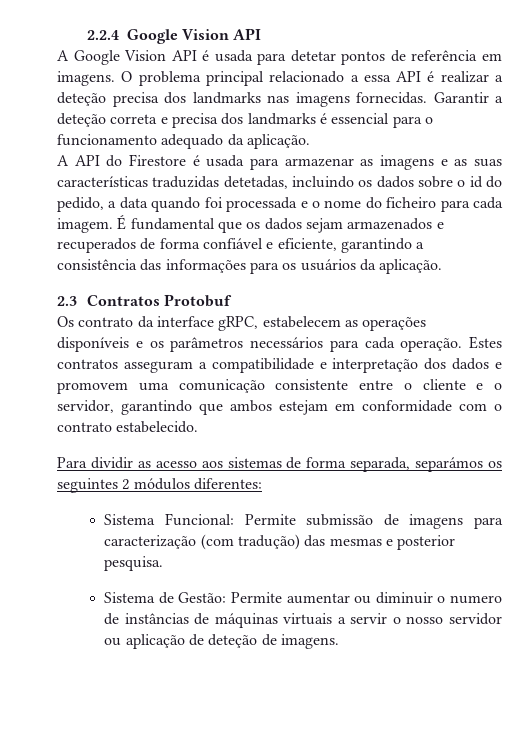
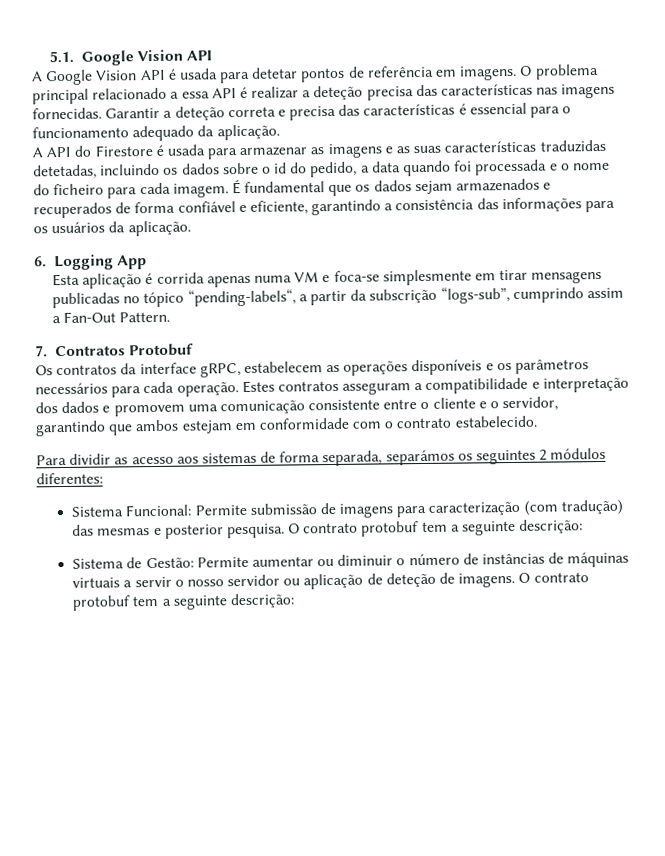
[86,30,119,40] 2.2.4 -> [49,50,75,64] 5.1.
[164,92,261,104] dos landmarks -> [415,83,534,97] das características
[221,113,316,125] dos landmarks -> [338,103,456,116] das características
[57,296,77,306] 2.3 -> [34,254,147,271] [52,269,603,289] [52,286,624,309] [52,311,171,324] [35,345,48,358] 6. Logging App // Esta aplicação é corrida apenas numa VM e foca-se simplesmente em tirar mensagens publicadas no tópico “pending-labels“, a partir da subscrição “logs-sub”, cumprindo assim a Fan-Out Pattern. // 7.
[78,317,134,327] contrato -> [56,364,118,376] contratos
(164, 563) none -> [288,519,584,537] O contrato protobuf tem a seguinte descrição:
[449,595,502,604] numero -> [408,553,460,566] número
(339, 641) none -> [518,572,589,583] [72,593,295,611] O contrato protobuf tem a seguinte descrição:

